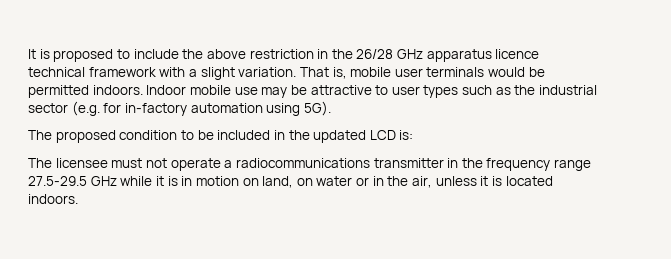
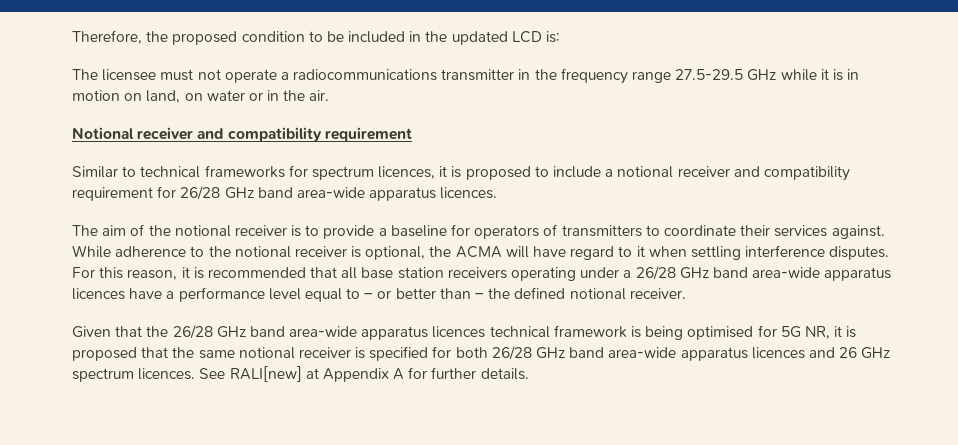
[28,49,540,62] [28,67,545,80] [28,85,598,98] [28,101,331,116] [28,130,52,140] It is proposed to include the above restriction in the 26/28 GHz apparatus licence technical framework with a slight variation. That is, mobile user terminals would be permitted indoors. Indoor mobile use may be attractive to user types such as the industrial sector (e.g. for in-factory automation using 5G). // The -> [72,30,169,44] Therefore, the
[412,176,553,188] [28,194,78,204] air, unless it is located indoors. -> [309,90,330,101] [72,127,412,142] [72,165,850,181] [72,186,498,201] [72,224,885,239] [72,245,890,260] [72,266,892,281] [72,287,686,302] [72,325,857,340] [72,346,891,361] [72,366,529,382] air. // Notional receiver and compatibility requirement // Similar to technical frameworks for spectrum licences, it is proposed to include a notional receiver and compatibility requirement for 26/28 GHz band area-wide apparatus licences. // The aim of the notional receiver is to provide a baseline for operators of transmitters to coordinate their services against. While adherence to the notional receiver is optional, the ACMA will have regard to it when settling interference disputes. For this reason, it is recommended that all base station receivers operating under a 26/28 GHz band area-wide apparatus licences have a performance level equal to – or better than – the defined notional receiver. // Given that the 26/28 GHz band area-wide apparatus licences technical framework is being optimised for 5G NR, it is proposed that the same notional receiver is specified for both 26/28 GHz band area-wide apparatus licences and 26 GHz spectrum licences. See RALI[new] at Appendix A for further details.

